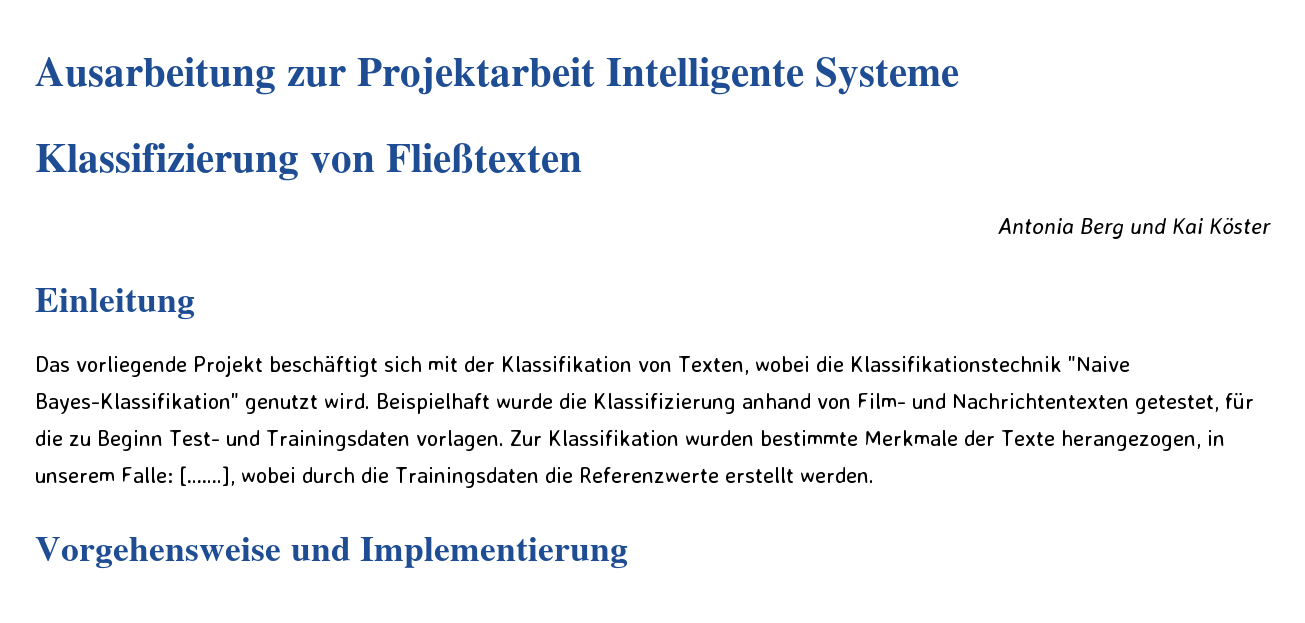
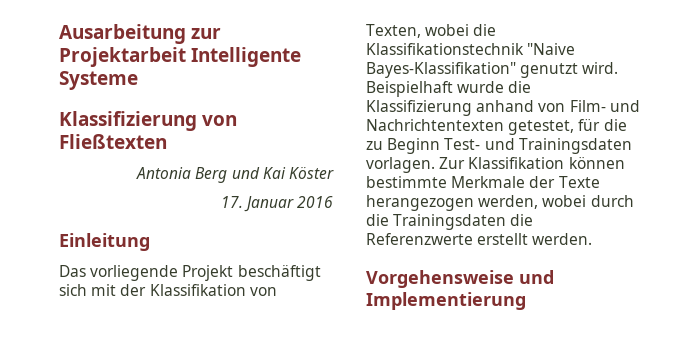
(1271, 225) none -> [220,196,333,212] // 17. Januar 2016
[684,430,754,446] wurden -> [568,157,625,169] können
[1060,430,1225,451] [35,466,235,486] herangezogen, in unserem Falle: […….], -> [366,195,539,211] herangezogen werden,

